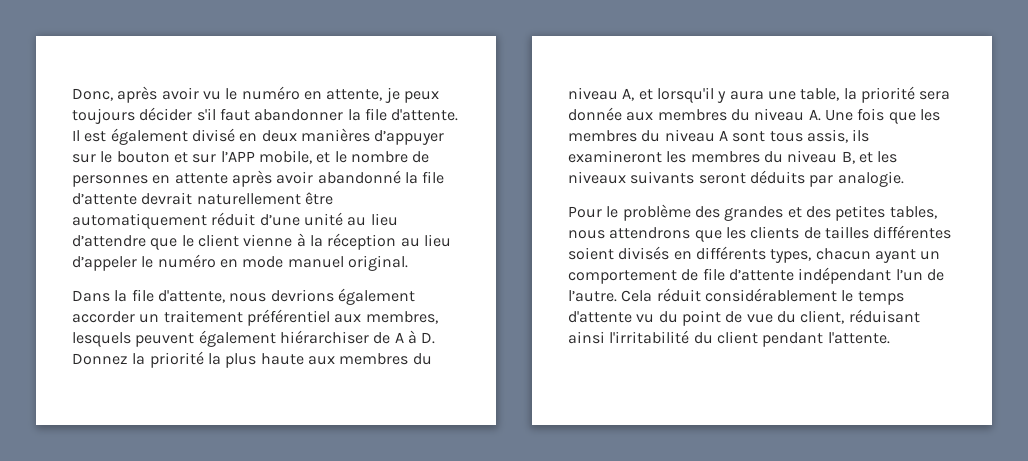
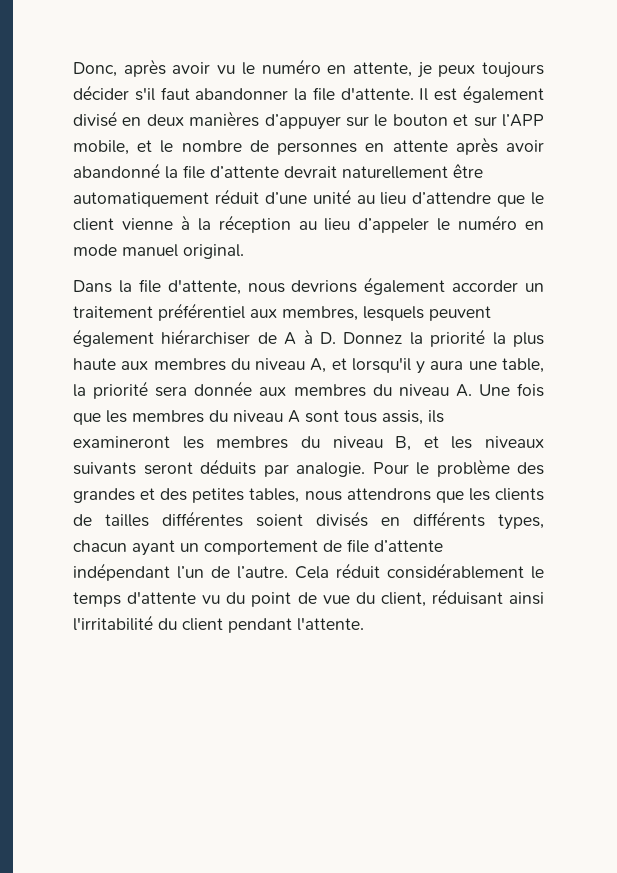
(904, 179) // -> (365, 469) none

